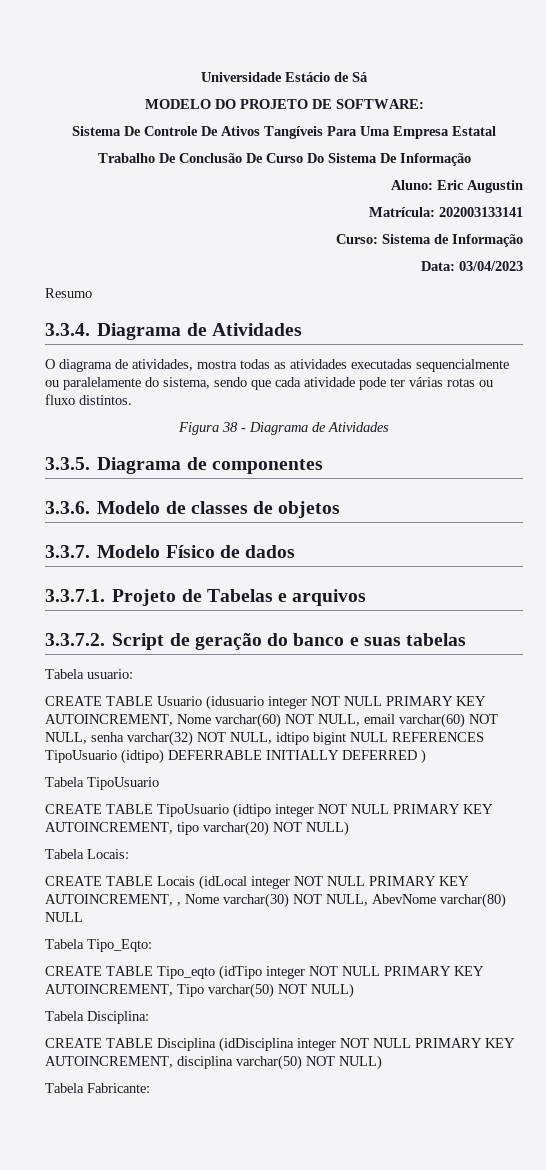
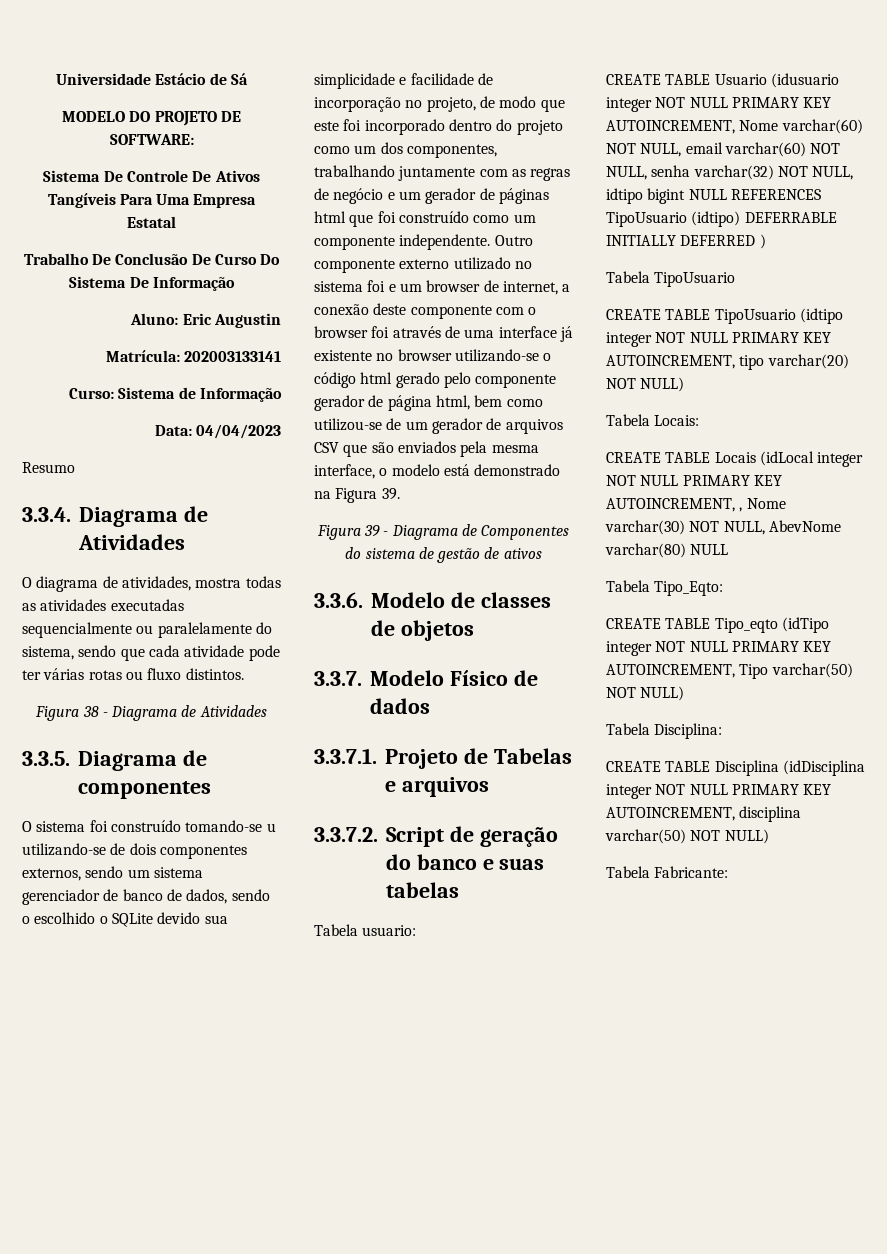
[459,261,523,271] 03/04/2023 -> [196,424,281,439] 04/04/2023
(323, 466) none -> [22,820,276,832] [22,843,247,859] [22,866,203,881] [22,889,270,905] [22,912,228,927] [314,73,493,89] [314,96,565,112] [314,119,563,135] [314,142,497,158] [314,165,571,181] [314,188,549,204] [314,211,536,227] [314,234,533,250] [314,257,532,273] [314,280,571,295] [314,303,537,319] [314,326,573,342] [314,349,552,362] [314,372,557,388] [314,395,543,411] [314,418,563,434] [314,441,539,457] [314,464,561,479] [314,488,400,503] [316,524,570,540] [345,547,542,563] // O sistema foi construído tomando-se u utilizando-se de dois componentes externos, sendo um sistema gerenciador de banco de dados, sendo o escolhido o SQLite devido sua simplicidade e facilidade de incorporação no projeto, de modo que este foi incorporado dentro do projeto como um dos componentes, trabalhando juntamente com as regras de negócio e um gerador de páginas html que foi construído como um componente independente. Outro componente externo utilizado no sistema foi e um browser de internet, a conexão deste componente com o browser foi através de uma interface já existente no browser utilizando-se o código html gerado pelo componente gerador de página html, bem como utilizou-se de um gerador de arquivos CSV que são enviados pela mesma interface, o modelo está demonstrado na Figura 39. // Figura 39 - Diagrama de Componentes do sistema de gestão de ativos

